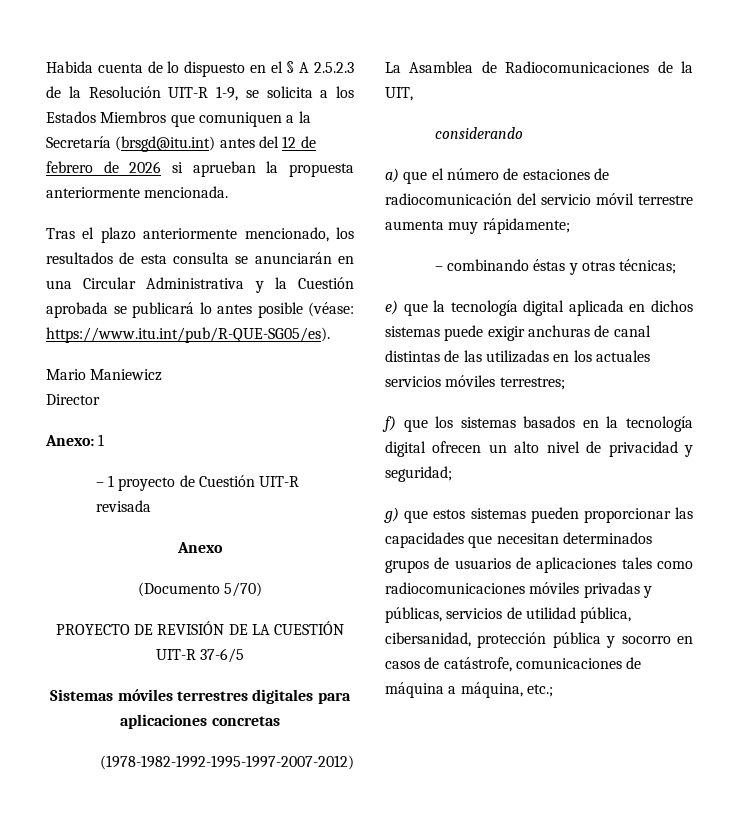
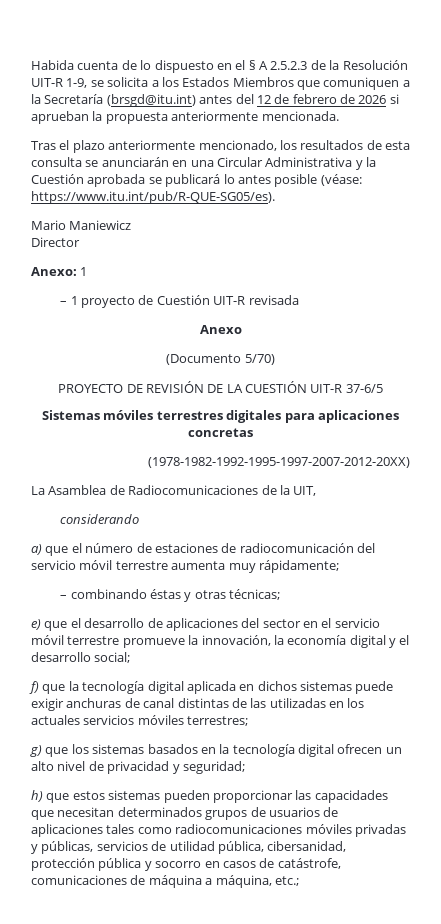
[100,755,354,770] (1978-1982-1992-1995-1997-2007-2012) -> [148,457,410,468] (1978-1982-1992-1995-1997-2007-2012-20XX)
(428, 309) none -> [70,618,380,631] [31,635,410,648] [31,652,131,663] [29,681,66,694] el desarrollo de aplicaciones del sector en el servicio móvil terrestre promueve la innovación, la economía digital y el desarrollo social; // f) que
[382,416,396,432] f) -> [30,745,42,757] g)
[384,507,399,523] g) -> [31,790,43,802] h)

